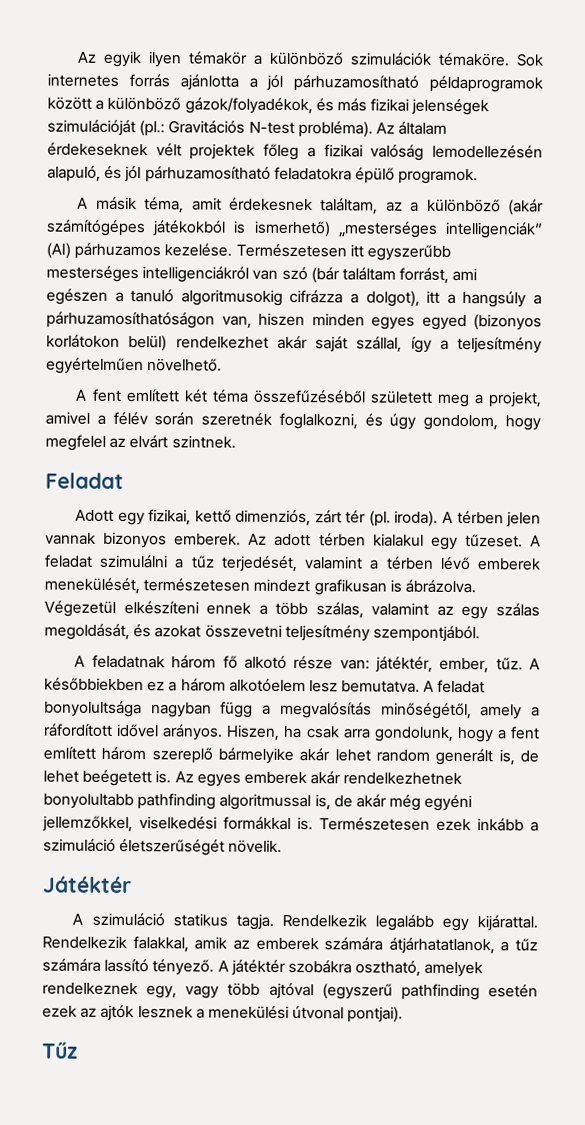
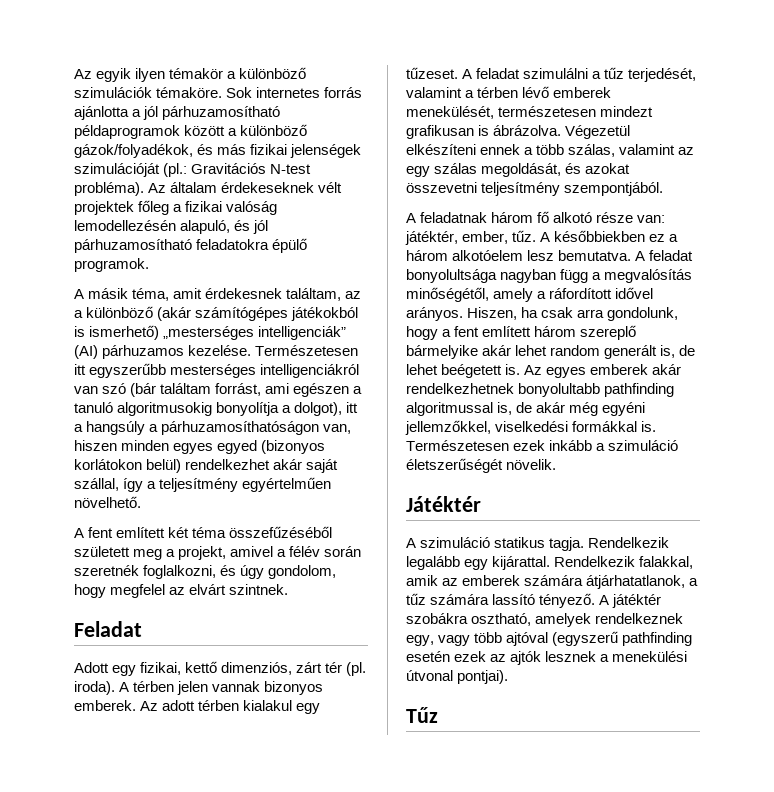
[289,289,344,304] cifrázza -> [216,402,280,416] bonyolítja

